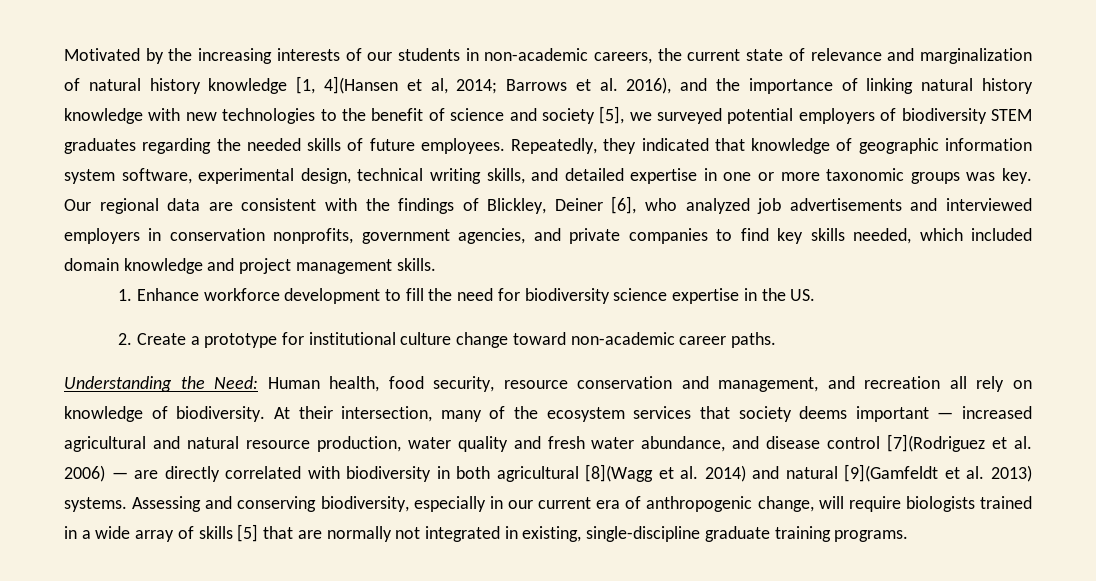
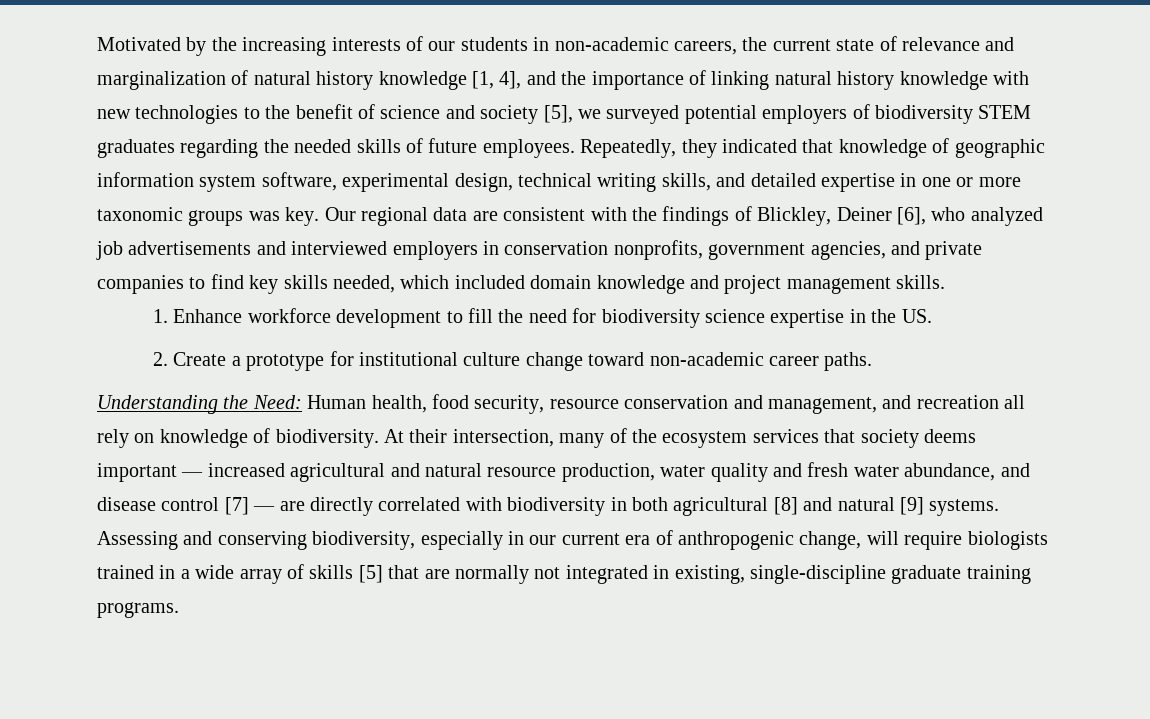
[323,76,672,94] 4](Hansen et al, 2014; Barrows et al. 2016), -> [499,71,522,89] 4],
[887,434,1032,452] [64,465,105,482] [7](Rodriguez et al. 2006) -> [224,497,249,515] [7]
[585,464,1032,482] [8](Wagg et al. 2014) and natural [9](Gamfeldt et al. 2013) -> [773,497,924,515] [8] and natural [9]

